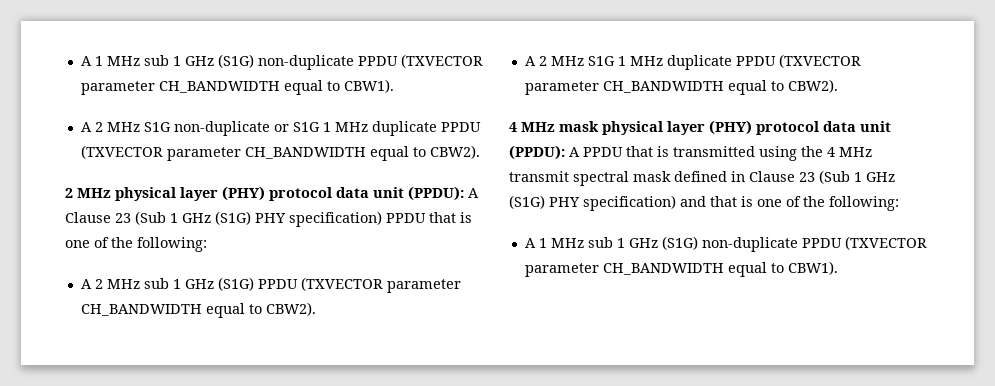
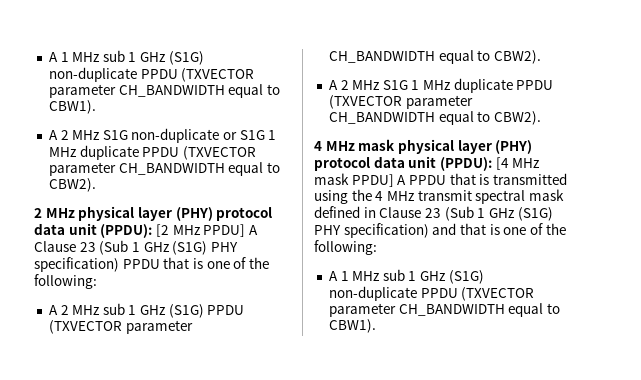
(464, 193) none -> [155,224,246,237] [2 MHz PPDU]
(565, 152) none -> [495,157,541,170] [314,173,394,187] [4 MHz mask PPDU]

